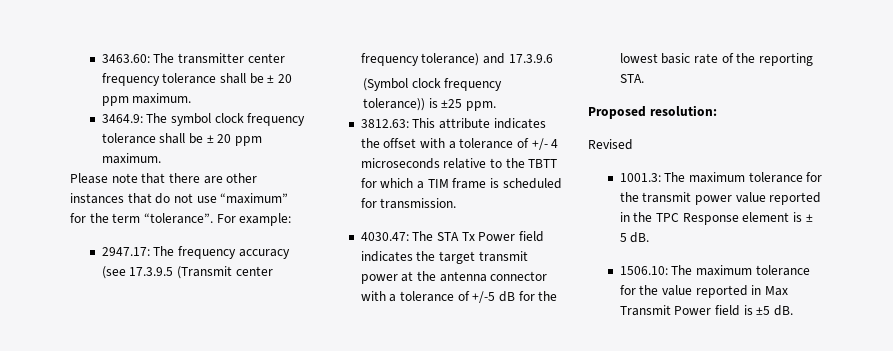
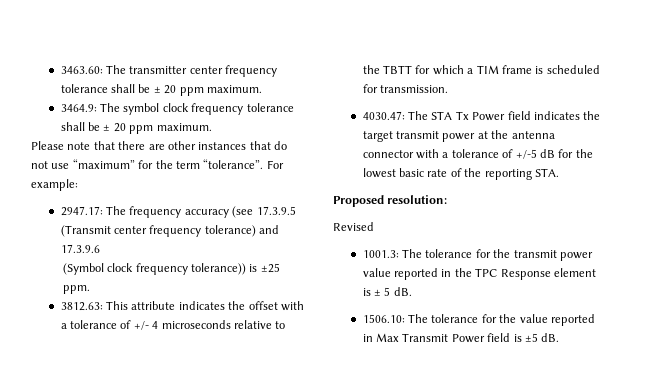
[689,172,746,183] maximum -> (423, 253) none
[696,265,753,276] maximum -> (429, 318) none

